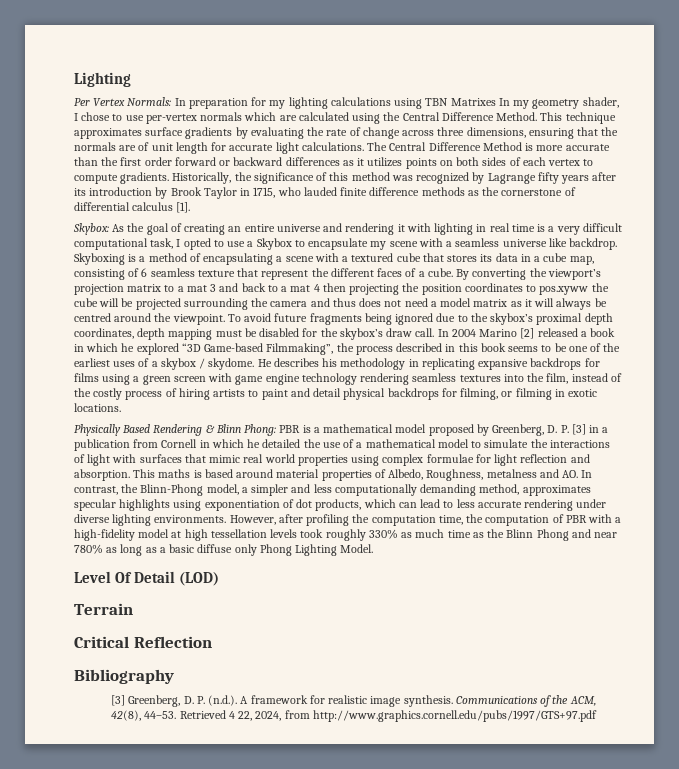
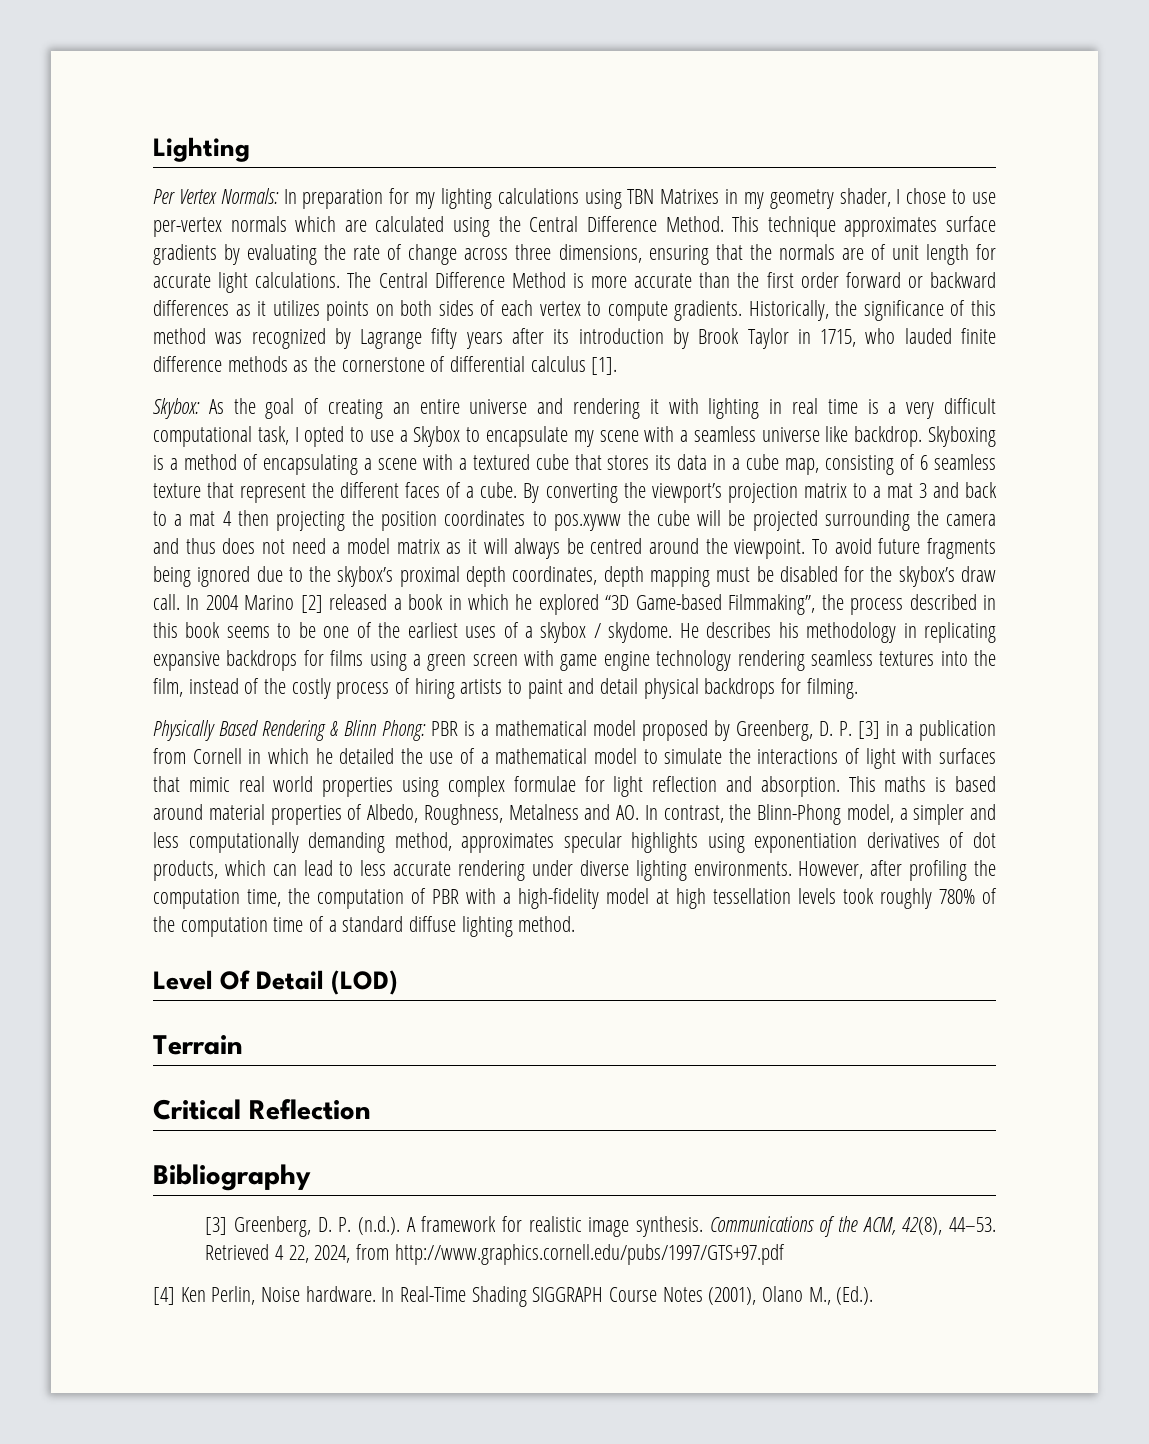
[498,98,510,106] In -> [725,189,739,204] in
[460,388,598,400] [74,403,121,412] filming, or filming in exotic locations. -> [806,678,858,699] filming.
[486,469,537,478] metalness -> [508,804,579,820] Metalness
(280, 505) none -> [866,832,940,848] derivatives
[368,529,618,541] [74,544,374,556] 330% as much time as the Blinn Phong and near 780% as long as a basic diffuse only Phong Lighting Model. -> [939,888,997,904] [153,916,576,937] 780% of the computation time of a standard diffuse lighting method.
(597, 716) none -> [153,1286,874,1307] // [4] Ken Perlin, Noise hardware. In Real-Time Shading SIGGRAPH Course Notes (2001), Olano M., (Ed.).

